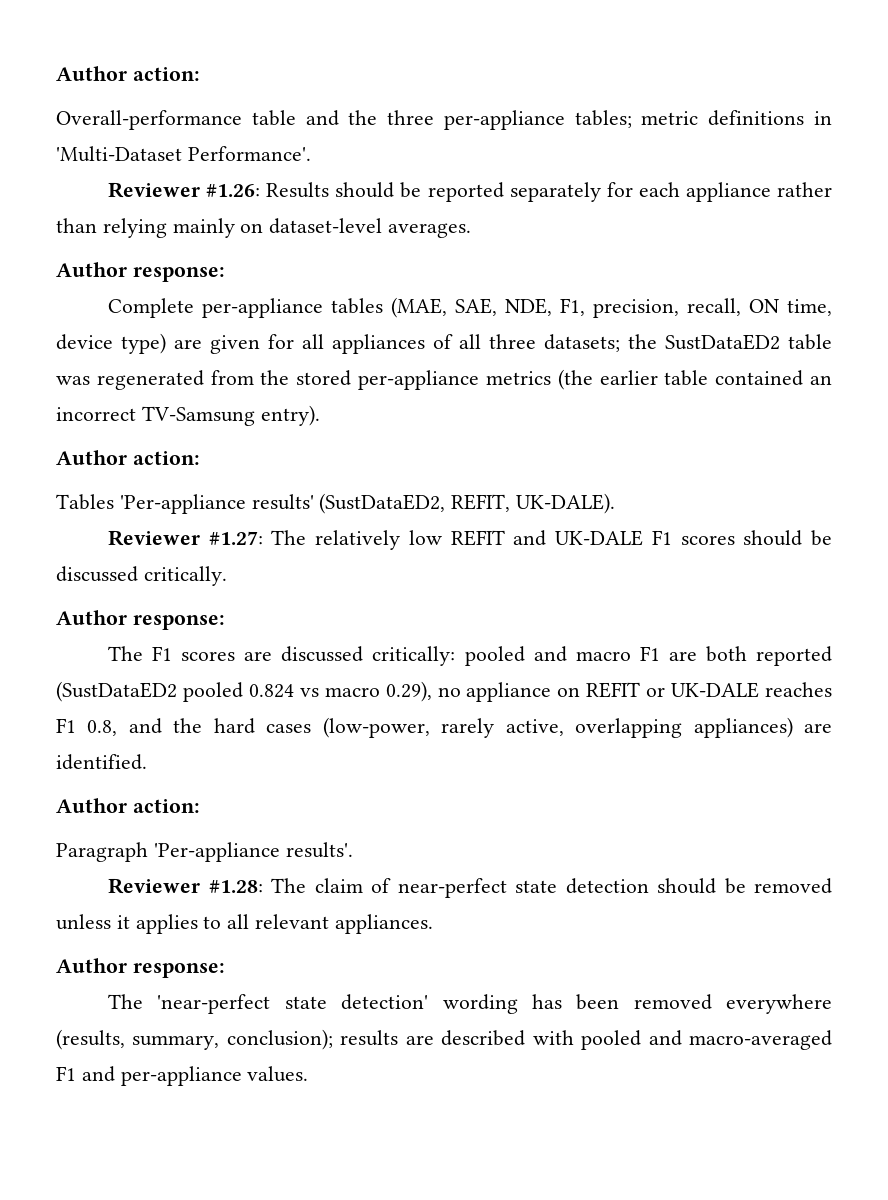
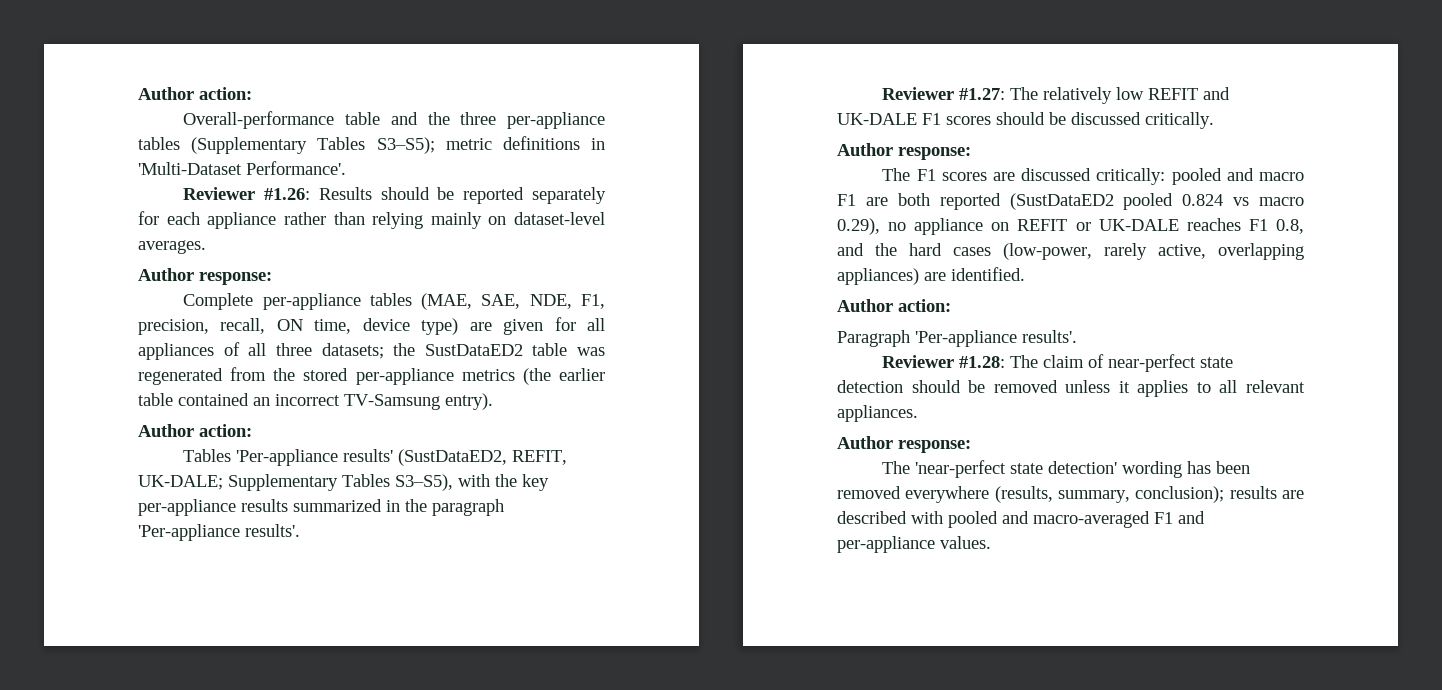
[574,110,632,128] tables; -> [138,137,435,154] tables (Supplementary Tables S3–S5);
[516,493,616,514] UK-DALE). -> [138,474,549,491] [138,499,504,516] [138,524,300,541] UK-DALE; Supplementary Tables S3–S5), with the key per-appliance results summarized in the paragraph 'Per-appliance results'.

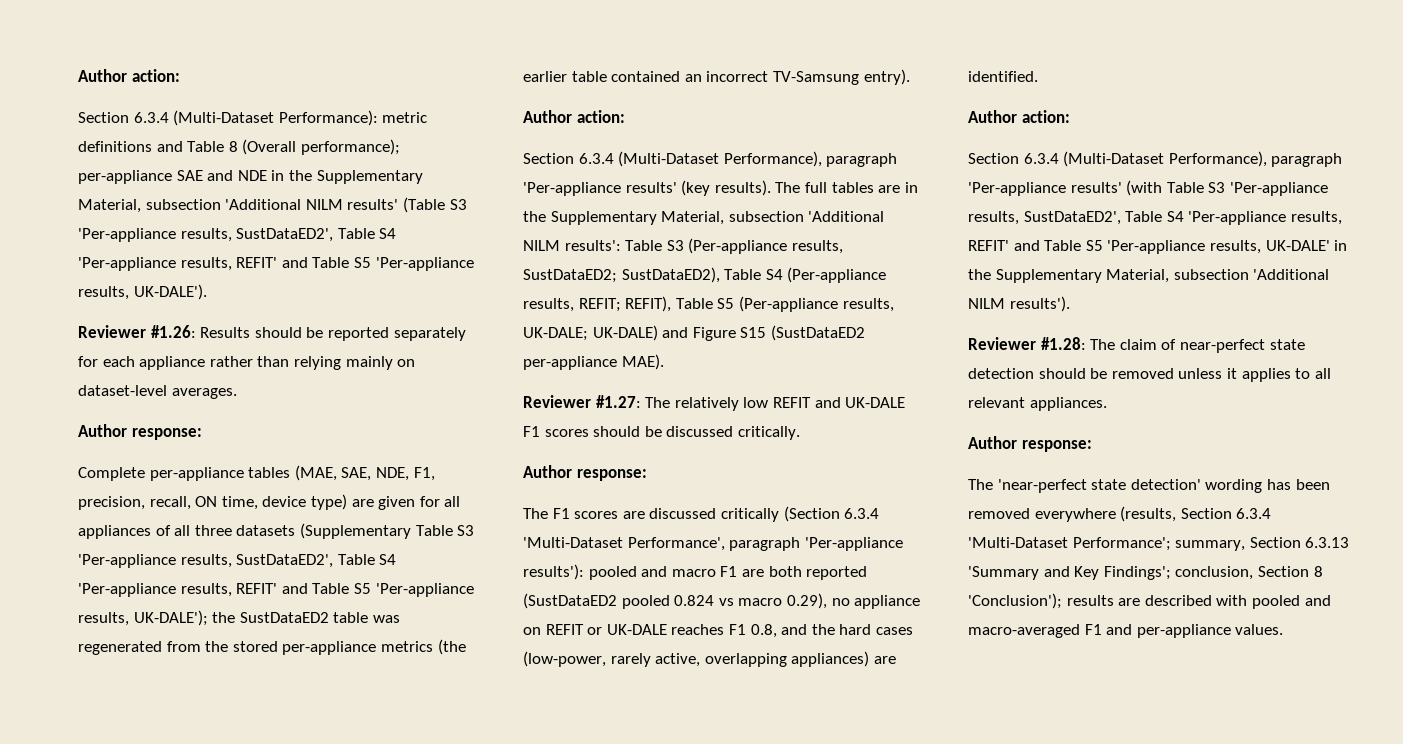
[138,87,252,100] [183,111,605,129] [138,136,605,154] [138,161,346,175] Author action: // Overall-performance table and the three per-appliance tables (Supplementary Tables S3–S5); metric definitions in 'Multi-Dataset Performance'. -> [78,69,180,82] [78,110,428,126] [78,139,400,155] [78,170,423,184] [78,197,467,213] [78,228,397,242] [78,257,474,271] [78,284,207,300] Author action: // Section 6.3.4 (Multi-Dataset Performance): metric definitions and Table 8 (Overall performance); per-appliance SAE and NDE in the Supplementary Material, subsection 'Additional NILM results' (Table S3 'Per-appliance results, SustDataED2', Table S4 'Per-appliance results, REFIT' and Table S5 'Per-appliance results, UK-DALE').
[321,343,384,359] datasets; -> [236,523,475,539] [78,554,397,568] [78,583,474,597] [78,610,208,626] datasets (Supplementary Table S3 'Per-appliance results, SustDataED2', Table S4 'Per-appliance results, REFIT' and Table S5 'Per-appliance results, UK-DALE');
[183,449,568,466] [138,474,549,491] [138,499,504,516] [138,524,300,541] Tables 'Per-appliance results' (SustDataED2, REFIT, UK-DALE; Supplementary Tables S3–S5), with the key per-appliance results summarized in the paragraph 'Per-appliance results'. -> [523,151,898,167] [523,180,918,196] [523,211,885,225] [523,238,843,254] [523,267,887,283] [523,296,894,312] [523,325,865,341] [523,354,664,370] Section 6.3.4 (Multi-Dataset Performance), paragraph 'Per-appliance results' (key results). The full tables are in the Supplementary Material, subsection 'Additional NILM results': Table S3 (Per-appliance results, SustDataED2; SustDataED2), Table S4 (Per-appliance results, REFIT; REFIT), Table S5 (Per-appliance results, UK-DALE; UK-DALE) and Figure S15 (SustDataED2 per-appliance MAE).
[1096,168,1166,185] critically: -> [720,506,880,522] [523,537,903,551] [523,564,584,580] critically (Section 6.3.4 'Multi-Dataset Performance', paragraph 'Per-appliance results'):
[837,330,1077,347] Paragraph 'Per-appliance results'. -> [968,151,1343,167] [968,180,1328,196] [968,211,1342,225] [968,240,1348,254] [968,269,1330,283] [968,296,1070,312] Section 6.3.4 (Multi-Dataset Performance), paragraph 'Per-appliance results' (with Table S3 'Per-appliance results, SustDataED2', Table S4 'Per-appliance results, REFIT' and Table S5 'Per-appliance results, UK-DALE' in the Supplementary Material, subsection 'Additional NILM results').
[1058,486,1225,503] summary, conclusion); -> [1180,508,1272,519] [968,537,1350,551] [968,566,1323,580] [968,593,1062,609] Section 6.3.4 'Multi-Dataset Performance'; summary, Section 6.3.13 'Summary and Key Findings'; conclusion, Section 8 'Conclusion');

